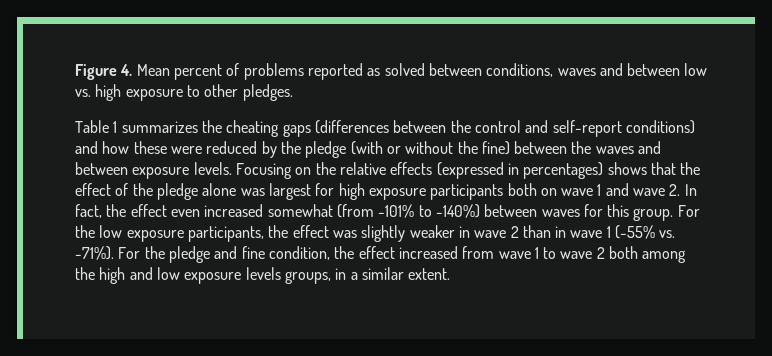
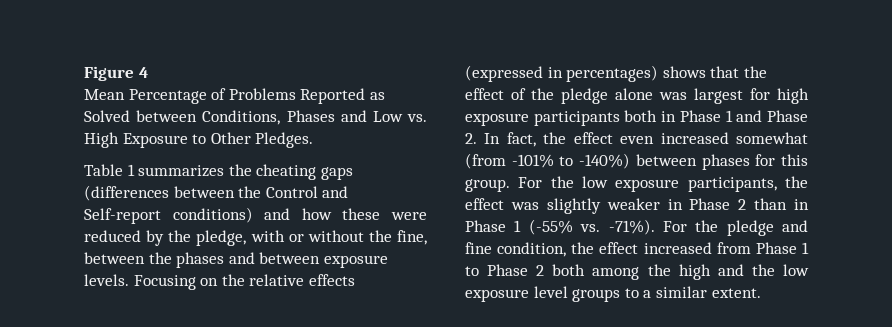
[120,63,708,80] [75,84,293,101] 4. Mean percent of problems reported as solved between conditions, waves and between low vs. high exposure to other pledges. -> [138,67,148,78] [84,88,385,104] [84,110,427,125] [84,132,314,148] 4 // Mean Percentage of Problems Reported as Solved between Conditions, Phases and Low vs. High Exposure to Other Pledges.
[474,120,622,137] control and self-report -> [265,186,349,198] [84,208,161,224] Control and Self-report
[305,141,383,158] pledge (with -> [196,230,285,246] pledge, with
[481,141,634,155] fine) between the waves -> [397,230,427,245] [84,252,225,268] fine, between the phases
[540,188,594,196] on wave -> [661,110,721,122] in Phase
[633,188,666,196] wave -> [767,110,808,122] Phase
[541,209,580,217] waves -> [701,154,750,170] phases
[474,230,507,238] wave -> [689,198,731,210] Phase
[570,230,603,238] wave -> [465,220,506,232] Phase
[498,251,531,259] wave -> [755,242,797,254] Phase
[560,251,593,259] wave -> [487,264,529,276] Phase
[156,267,347,284] low exposure levels groups, in -> [751,264,809,276] [465,286,639,302] the low exposure level groups to

